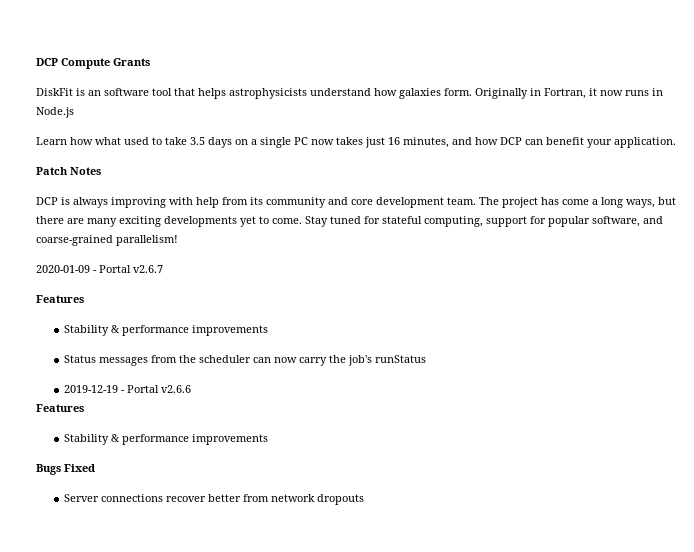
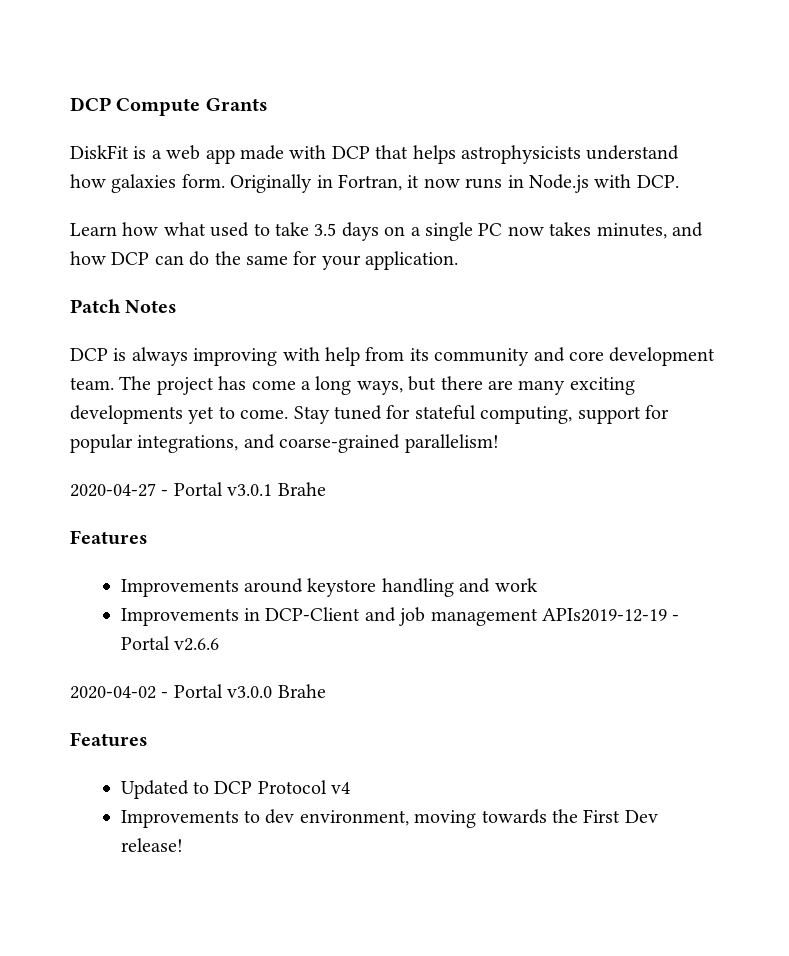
[88,88,172,96] an software tool -> [151,145,370,164] a web app made with DCP
(74, 112) none -> [594,174,679,188] with DCP.
[365,137,400,148] just 16 -> (592, 229) none
[546,137,584,145] benefit -> [189,251,318,266] do the same for
[592,216,640,227] software, -> [137,435,239,453] integrations,
[36,265,163,273] [36,295,84,303] [63,325,268,336] [63,355,426,366] [63,385,191,393] [36,404,84,412] [63,434,268,445] [36,464,95,475] [63,494,364,505] 2020-01-09 - Portal v2.6.7 // Features // Stability & performance improvements // Status messages from the scheduler can now carry the job's runStatus // 2019-12-19 - Portal v2.6.6 // Features // Stability & performance improvements // Bugs Fixed // Server connections recover better from network dropouts -> [70,482,326,497] [70,530,148,545] [120,578,538,597] [120,607,680,626] [120,636,219,651] [70,684,326,699] [70,732,148,747] [120,780,351,799] [120,809,658,828] [120,838,183,852] 2020-04-27 - Portal v3.0.1 Brahe // Features // Improvements around keystore handling and work // Improvements in DCP-Client and job management APIs2019-12-19 - Portal v2.6.6 // 2020-04-02 - Portal v3.0.0 Brahe // Features // Updated to DCP Protocol v4 // Improvements to dev environment, moving towards the First Dev release!

